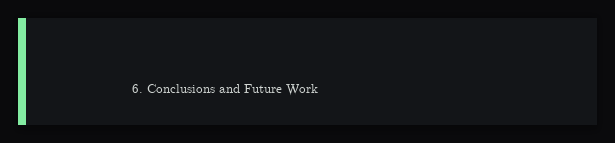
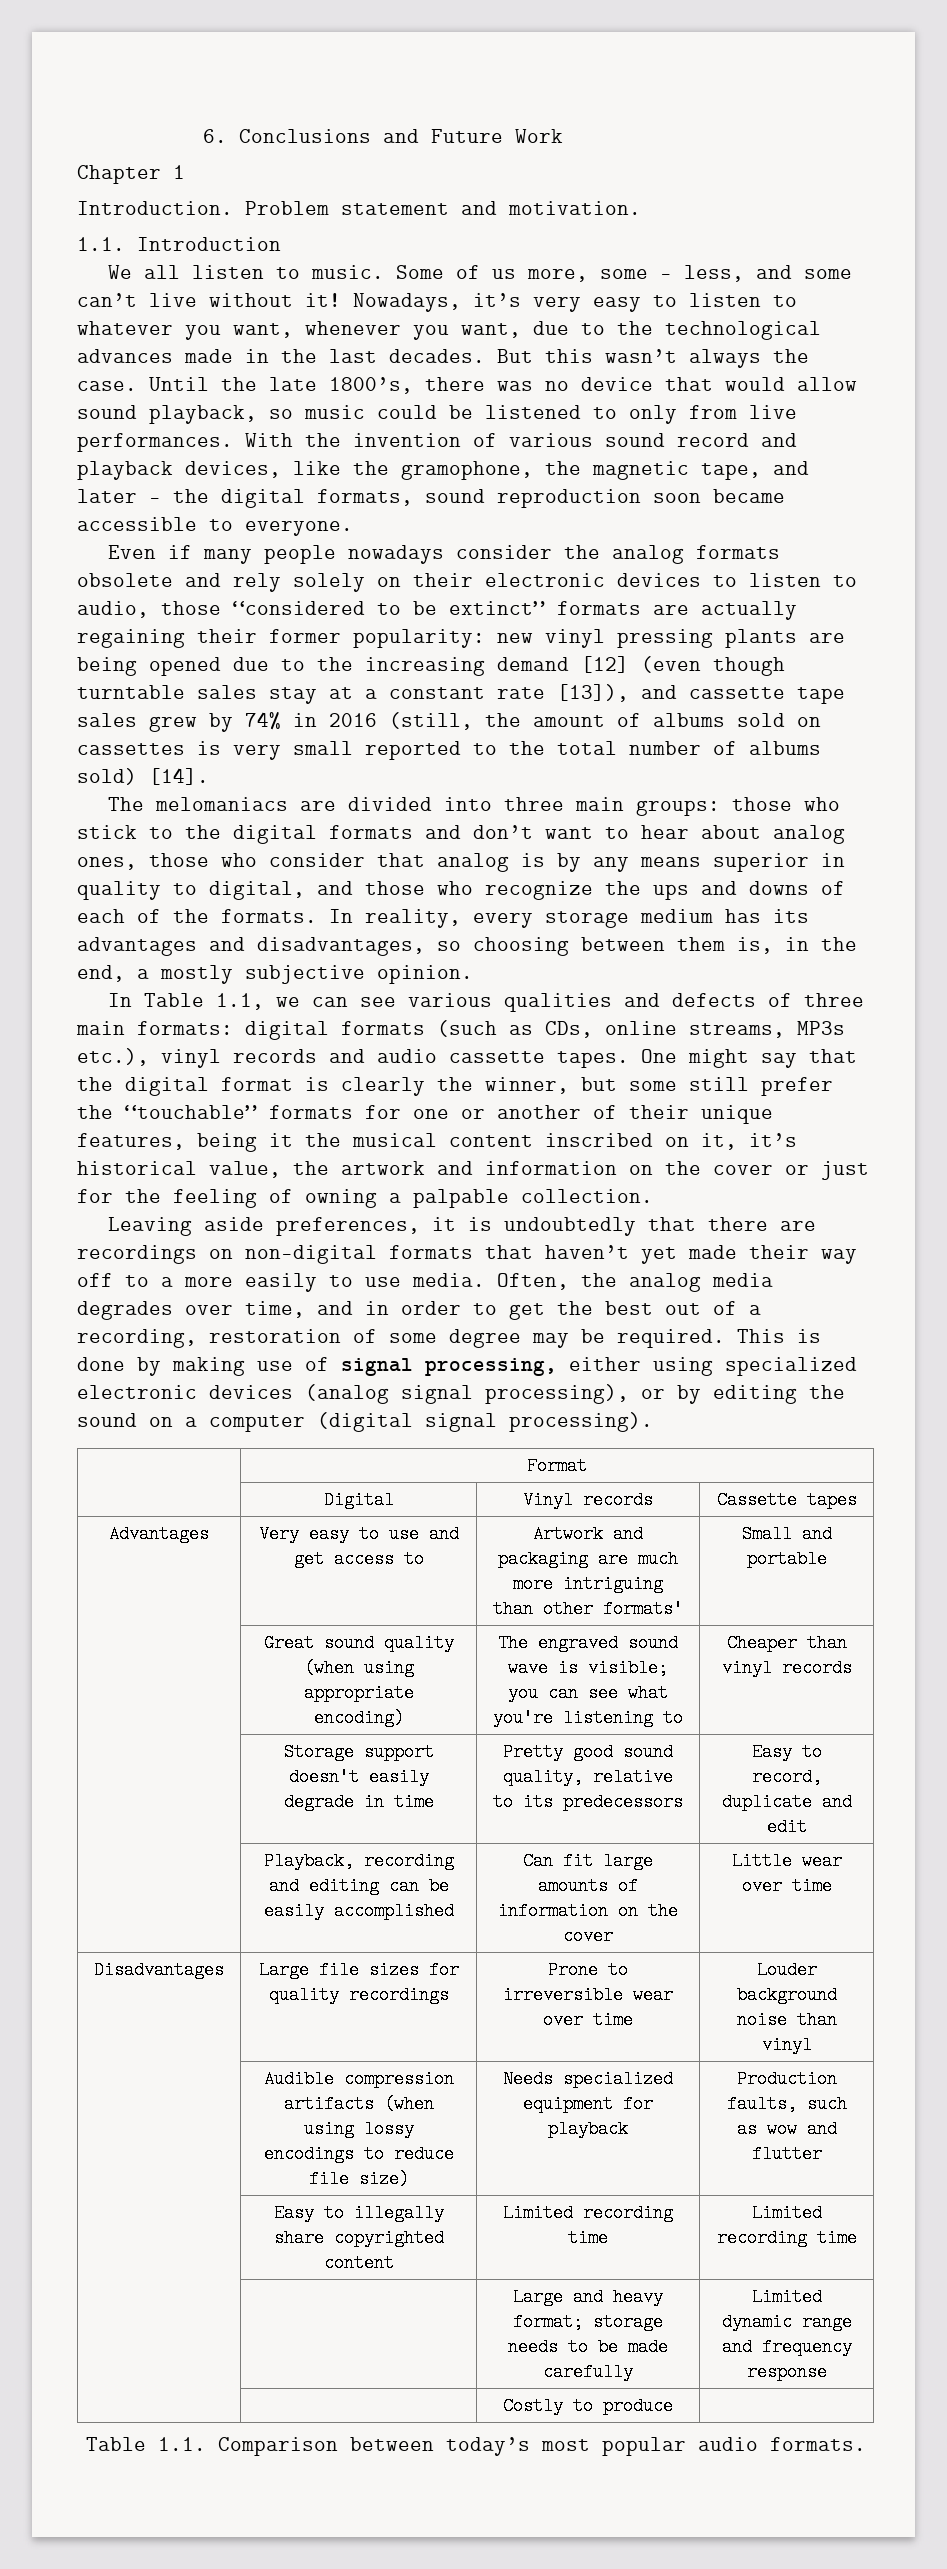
(319, 90) none -> [77,165,185,184] [77,201,641,215] [77,237,281,251] [108,265,853,282] [77,293,797,312] [77,321,821,340] [77,349,809,368] [77,377,857,394] [77,405,797,424] [77,433,797,452] [77,461,809,480] [77,489,785,508] [77,517,353,536] [108,545,781,564] [77,573,857,592] [77,601,797,620] [77,629,845,648] [77,656,785,676] [77,684,845,704] [77,712,821,732] [77,741,821,760] [77,768,209,785] [108,797,841,816] [77,825,845,844] [77,853,845,872] [77,881,845,900] [77,909,809,928] [77,937,857,956] [77,965,473,984] [108,993,865,1012] [76,1020,845,1040] [77,1048,857,1068] [77,1077,833,1096] [77,1105,773,1124] [77,1133,797,1152] [77,1161,869,1180] [77,1189,653,1208] [108,1217,817,1236] [77,1245,857,1264] [77,1273,773,1292] [77,1301,761,1320] [77,1329,821,1348] [77,1357,857,1376] [77,1384,845,1404] [77,1412,653,1432] [527,1457,587,1475] [323,1491,394,1509] [523,1491,653,1509] [716,1491,857,1509] [109,1525,209,1543] [258,1525,459,1543] [293,1550,424,1568] [533,1525,643,1543] [498,1550,678,1568] [513,1575,663,1593] [493,1600,683,1618] [741,1525,832,1543] [746,1550,827,1568] [263,1634,454,1652] [303,1659,414,1677] [303,1684,414,1702] [313,1709,404,1727] [498,1634,678,1652] [508,1659,668,1677] [508,1684,668,1702] [493,1709,683,1727] [726,1634,847,1652] [721,1659,852,1677] [283,1743,434,1761] [288,1768,429,1786] [283,1793,434,1811] [503,1743,673,1761] [503,1768,673,1786] [493,1793,683,1811] [751,1743,822,1761] [751,1768,822,1786] [721,1793,852,1811] [766,1818,807,1836] [263,1852,454,1870] [268,1877,449,1895] [263,1902,454,1920] [523,1852,653,1870] [538,1877,638,1895] [498,1902,678,1920] [563,1927,613,1945] [731,1852,842,1870] [741,1877,832,1895] [94,1961,224,1979] [258,1961,459,1979] [268,1986,449,2004] [548,1961,628,1979] [503,1986,673,2004] [543,2011,633,2029] [756,1961,817,1979] [736,1986,837,2004] [736,2011,837,2029] [761,2036,812,2054] [263,2070,454,2088] [283,2095,434,2113] [303,2120,414,2138] [263,2145,454,2163] [308,2170,409,2188] [503,2070,673,2088] [523,2095,653,2113] [548,2120,628,2138] [736,2070,837,2088] [726,2095,847,2113] [736,2120,837,2138] [751,2145,822,2163] [273,2204,444,2222] [273,2229,444,2247] [323,2254,394,2272] [503,2204,673,2222] [568,2229,608,2247] [751,2204,822,2222] [716,2229,857,2247] [513,2288,663,2306] [513,2313,663,2331] [508,2338,668,2356] [543,2363,633,2381] [751,2288,822,2306] [721,2313,852,2331] [721,2338,852,2356] [746,2363,827,2381] [503,2397,673,2415] [85,2437,866,2456] // Chapter 1 // Introduction. Problem statement and motivation. // 1.1. Introduction // We all listen to music. Some of us more, some – less, and some can’t live without it! Nowadays, it’s very easy to listen to whatever you want, whenever you want, due to the technological advances made in the last decades. But this wasn’t always the case. Until the late 1800’s, there was no device that would allow sound playback, so music could be listened to only from live performances. With the invention of various sound record and playback devices, like the gramophone, the magnetic tape, and later – the digital formats, sound reproduction soon became accessible to everyone. // Even if many people nowadays consider the analog formats obsolete and rely solely on their electronic devices to listen to audio, those “considered to be extinct” formats are actually regaining their former popularity: new vinyl pressing plants are being opened due to the increasing demand [12] (even though turntable sales stay at a constant rate [13]), and cassette tape sales grew by 74% in 2016 (still, the amount of albums sold on cassettes is very small reported to the total number of albums sold) [14]. // The melomaniacs are divided into three main groups: those who stick to the digital formats and don’t want to hear about analog ones, those who consider that analog is by any means superior in quality to digital, and those who recognize the ups and downs of each of the formats. In reality, every storage medium has its advantages and disadvantages, so choosing between them is, in the end, a mostly subjective opinion. // In Table 1.1, we can see various qualities and defects of three main formats: digital formats (such as CDs, online streams, MP3s etc.), vinyl records and audio cassette tapes. One might say that the digital format is clearly the winner, but some still prefer the “touchable” formats for one or another of their unique features, being it the musical content inscribed on it, it’s historical value, the artwork and information on the cover or just for the feeling of owning a palpable collection. // Leaving aside preferences, it is undoubtedly that there are recordings on non-digital formats that haven’t yet made their way off to a more easily to use media. Often, the analog media degrades over time, and in order to get the best out of a recording, restoration of some degree may be required. This is done by making use of signal processing, either using specialized electronic devices (analog signal processing), or by editing the sound on a computer (digital signal processing). // | Format // | Digital | Vinyl records | Cassette tapes // Advantages | Very easy to use and get access to | Artwork and packaging are much more intriguing than other formats' | Small and portable // | Great sound quality (when using appropriate encoding) | The engraved sound wave is visible; you can see what you're listening to | Cheaper than vinyl records // | Storage support doesn't easily degrade in time | Pretty good sound quality, relative to its predecessors | Easy to record, duplicate and edit // | Playback, recording and editing can be easily accomplished | Can fit large amounts of information on the cover | Little wear over time // Disadvantages | Large file sizes for quality recordings | Prone to irreversible wear over time | Louder background noise than vinyl // | Audible compression artifacts (when using lossy encodings to reduce file size) | Needs specialized equipment for playback | Production faults, such as wow and flutter // | Easy to illegally share copyrighted content | Limited recording time | Limited recording time // | | Large and heavy format; storage needs to be made carefully | Limited dynamic range and frequency response // | | Costly to produce | // Table 1.1. Comparison between today’s most popular audio formats.

